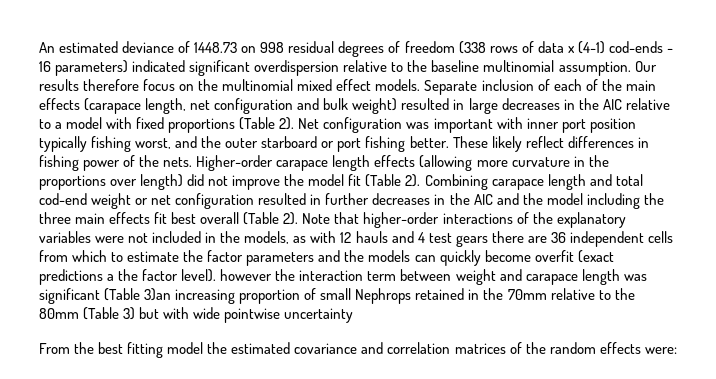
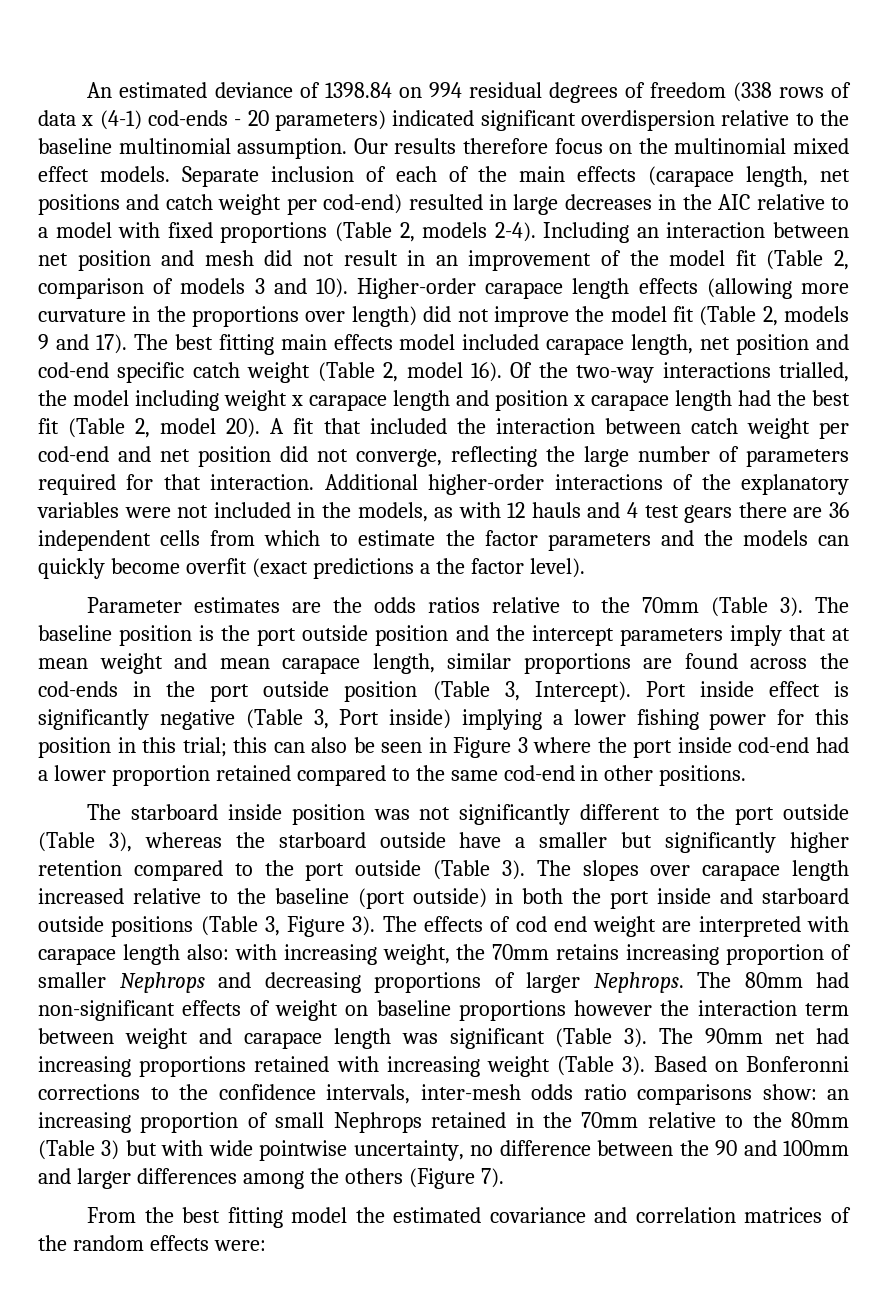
[194,42,285,53] 1448.73 on 998 -> [324,82,462,98] 1398.84 on 994
[39,61,51,72] 16 -> [247,110,269,126] 20
[214,98,398,114] configuration and bulk weight) -> [38,194,403,215] positions and catch weight per cod-end)
[279,117,636,133] [39,136,649,152] [39,155,193,171] 2). Net configuration was important with inner port position typically fishing worst, and the outer starboard or port fishing better. These likely reflect differences in fishing power of the nets. -> [399,222,850,243] [38,250,850,271] [38,278,348,299] 2, models 2-4). Including an interaction between net position and mesh did not result in an improvement of the model fit (Table 2, comparison of models 3 and 10).
[405,174,643,190] [39,193,664,209] [39,212,360,225] 2). Combining carapace length and total cod-end weight or net configuration resulted in further decreases in the AIC and the model including the three main effects fit best overall (Table 2). Note that -> [762,306,849,326] [38,334,850,355] [38,362,849,383] [38,390,850,411] [38,418,849,439] [38,446,849,467] [38,474,418,495] 2, models 9 and 17). The best fitting main effects model included carapace length, net position and cod-end specific catch weight (Table 2, model 16). Of the two-way interactions trialled, the model including weight x carapace length and position x carapace length had the best fit (Table 2, model 20). A fit that included the interaction between catch weight per cod-end and net position did not converge, reflecting the large number of parameters required for that interaction. Additional
(217, 275) none -> [87,597,850,617] [38,625,851,646] [38,653,849,674] [38,681,850,702] [38,709,850,730] [38,737,849,758] [38,765,747,786] [87,804,850,825] [38,832,849,853] [38,860,850,881] [38,888,849,909] [38,916,850,937] [38,944,851,965] [38,972,849,993] [38,1000,566,1021] // Parameter estimates are the odds ratios relative to the 70mm (Table 3). The baseline position is the port outside position and the intercept parameters imply that at mean weight and mean carapace length, similar proportions are found across the cod-ends in the port outside position (Table 3, Intercept). Port inside effect is significantly negative (Table 3, Port inside) implying a lower fishing power for this position in this trial; this can also be seen in Figure 3 where the port inside cod-end had a lower proportion retained compared to the same cod-end in other positions. // The starboard inside position was not significantly different to the port outside (Table 3), whereas the starboard outside have a smaller but significantly higher retention compared to the port outside (Table 3). The slopes over carapace length increased relative to the baseline (port outside) in both the port inside and starboard outside positions (Table 3, Figure 3). The effects of cod end weight are interpreted with carapace length also: with increasing weight, the 70mm retains increasing proportion of smaller Nephrops and decreasing proportions of larger Nephrops. The 80mm had non-significant effects of weight on baseline proportions
[144,288,172,301] 3)an -> [624,1028,849,1048] [38,1056,850,1077] [38,1084,849,1105] 3). The 90mm net had increasing proportions retained with increasing weight (Table 3). Based on Bonferonni corrections to the confidence intervals, inter-mesh odds ratio comparisons show: an
[284,308,354,323] uncertainty -> [353,1140,849,1161] [38,1168,504,1189] uncertainty, no difference between the 90 and 100mm and larger differences among the others (Figure 7).

